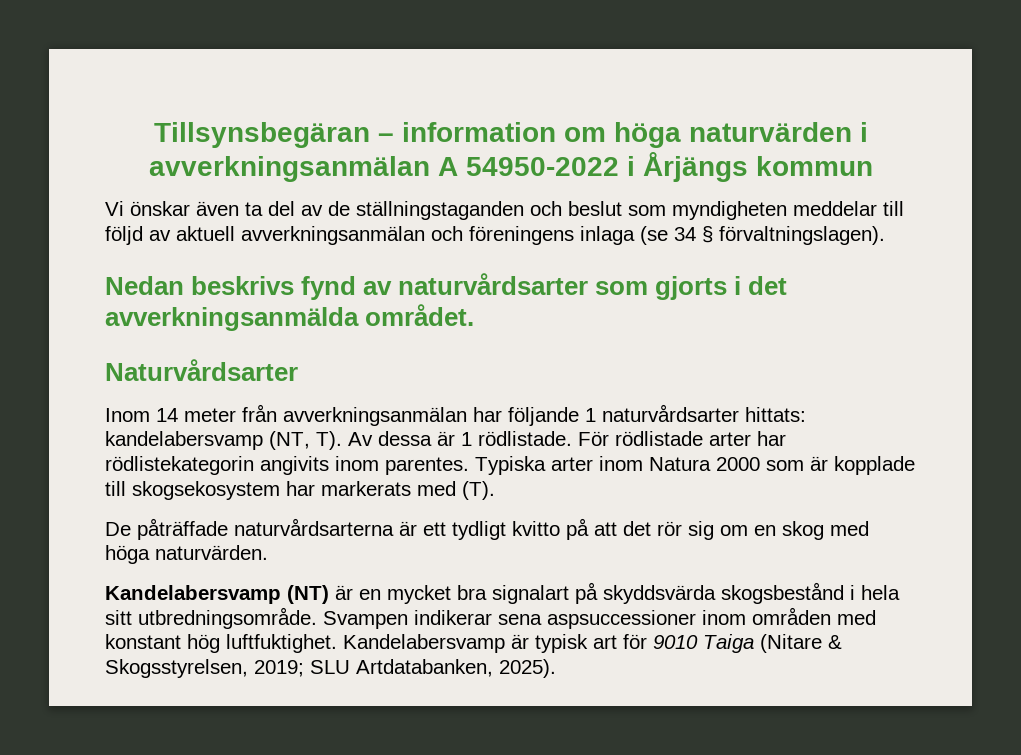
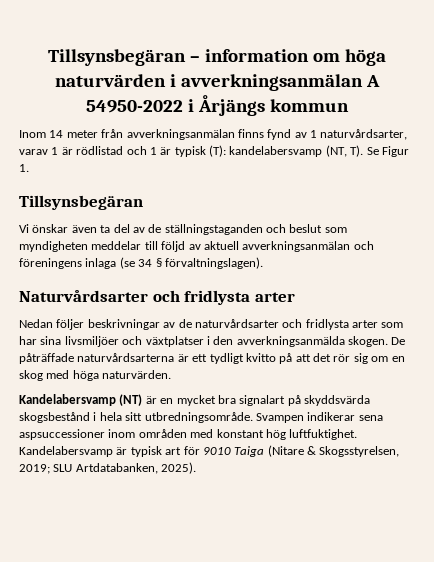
(873, 166) none -> [19,129,408,140] [19,145,409,157] [19,164,29,172] [19,195,143,210] // Inom 14 meter från avverkningsanmälan finns fynd av 1 naturvårdsarter, varav 1 är rödlistad och 1 är typisk (T): kandelabersvamp (NT, T). Se Figur 1. // Tillsynsbegäran
[105,273,788,300] [105,304,475,331] [105,359,298,381] [105,404,806,426] [105,431,786,450] [105,456,915,475] [105,481,495,500] Nedan beskrivs fynd av naturvårdsarter som gjorts i det avverkningsanmälda området. // Naturvårdsarter // Inom 14 meter från avverkningsanmälan har följande 1 naturvårdsarter hittats: kandelabersvamp (NT, T). Av dessa är 1 rödlistade. För rödlistade arter har rödlistekategorin angivits inom parentes. Typiska arter inom Natura 2000 som är kopplade till skogsekosystem har markerats med (T). // -> [19,290,295,305] [19,319,404,330] [19,336,388,347] Naturvårdsarter och fridlysta arter // Nedan följer beskrivningar av de naturvårdsarter och fridlysta arter som har sina livsmiljöer och växtplatser i den avverkningsanmälda skogen.

